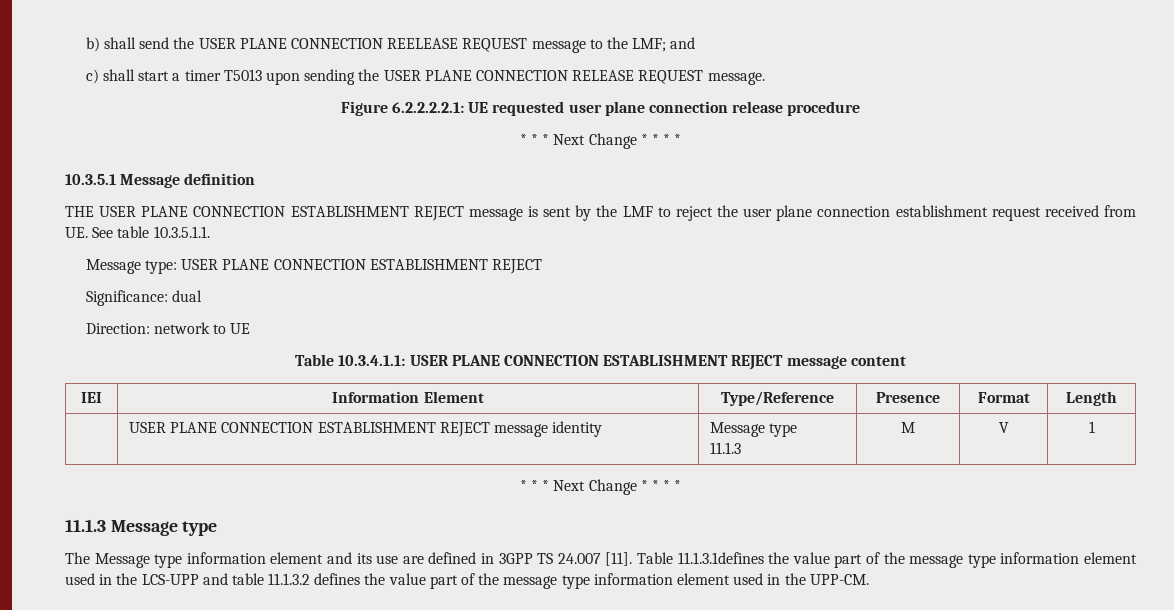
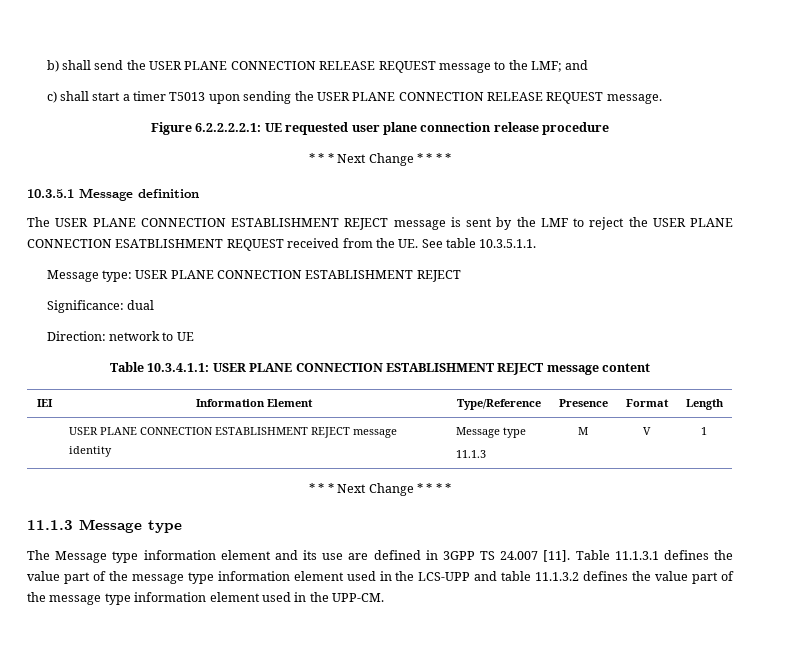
[387,38,459,49] REELEASE -> [319,61,376,70] RELEASE
[65,206,94,217] THE -> [27,217,50,227] The
[743,205,1041,221] user plane connection establishment request -> [652,218,733,227] [27,239,284,251] USER PLANE CONNECTION ESATBLISHMENT REQUEST
(1136, 211) none -> [375,238,395,248] the
[677,552,764,564] 11.1.3.1defines -> [614,550,709,560] 11.1.3.1 defines

